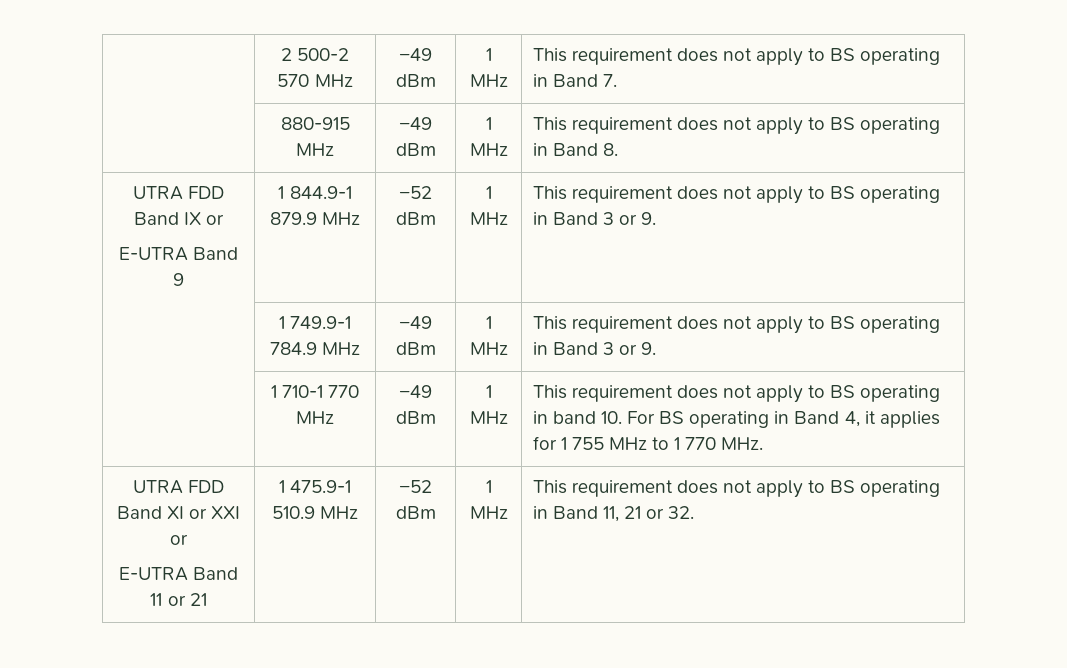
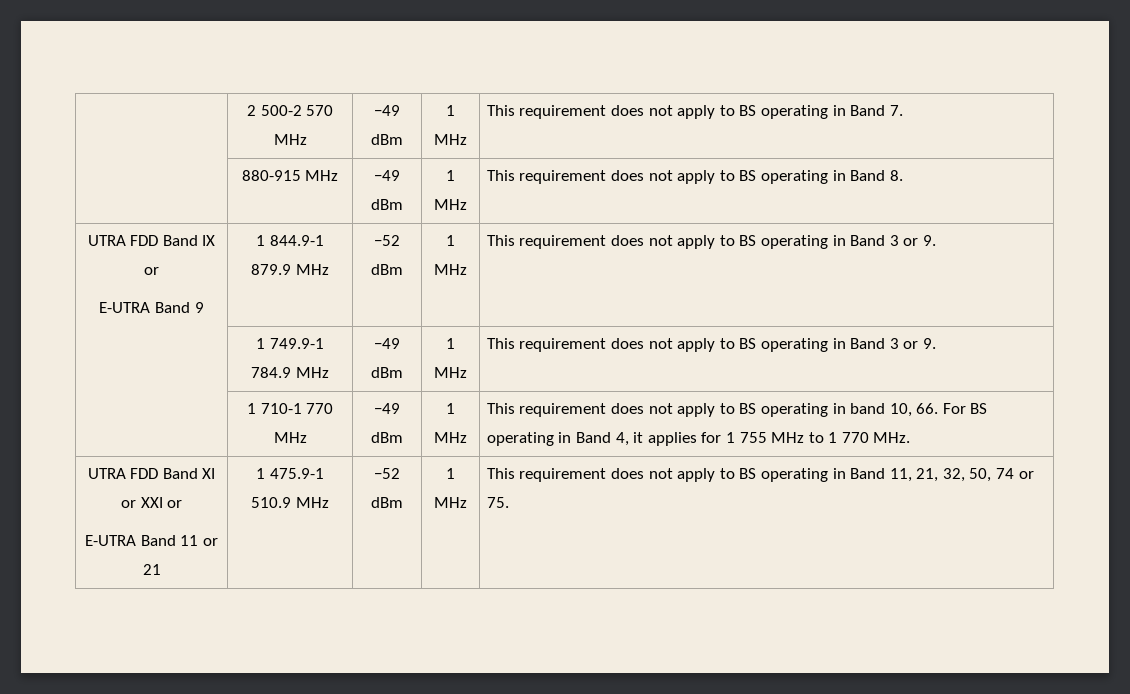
[600,411,622,424] 10. -> [889,403,939,417] 10, 66.
[623,506,695,519] 21 or 32. -> [916,468,1034,482] [486,497,509,508] 21, 32, 50, 74 or 75.

